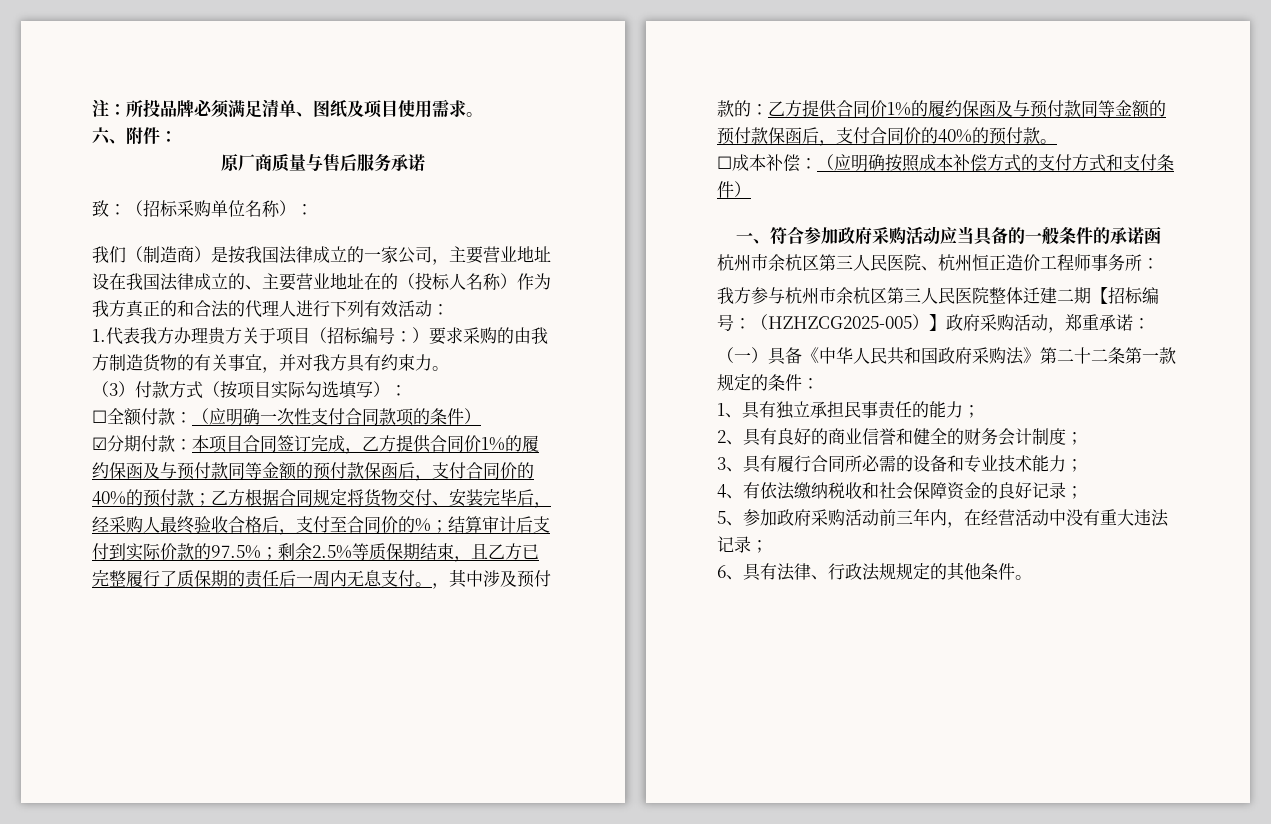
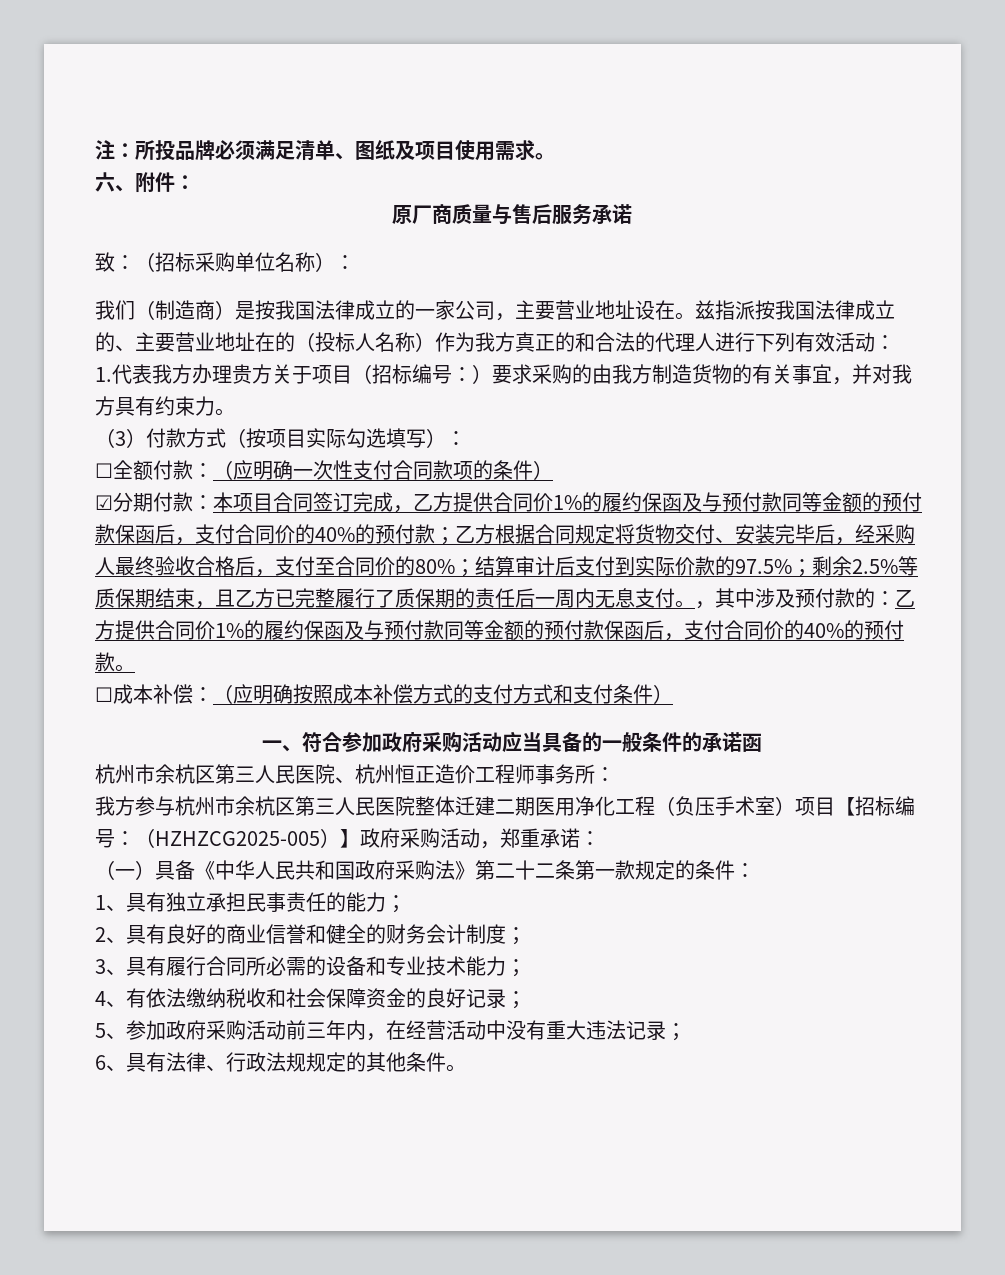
(126, 281) none -> [675,300,775,320] 。兹指派按
[415,518,431,532] % -> [415,559,455,574] 80%
(1091, 295) none -> [535,796,835,816] 医用净化工程（负压手术室）项目

